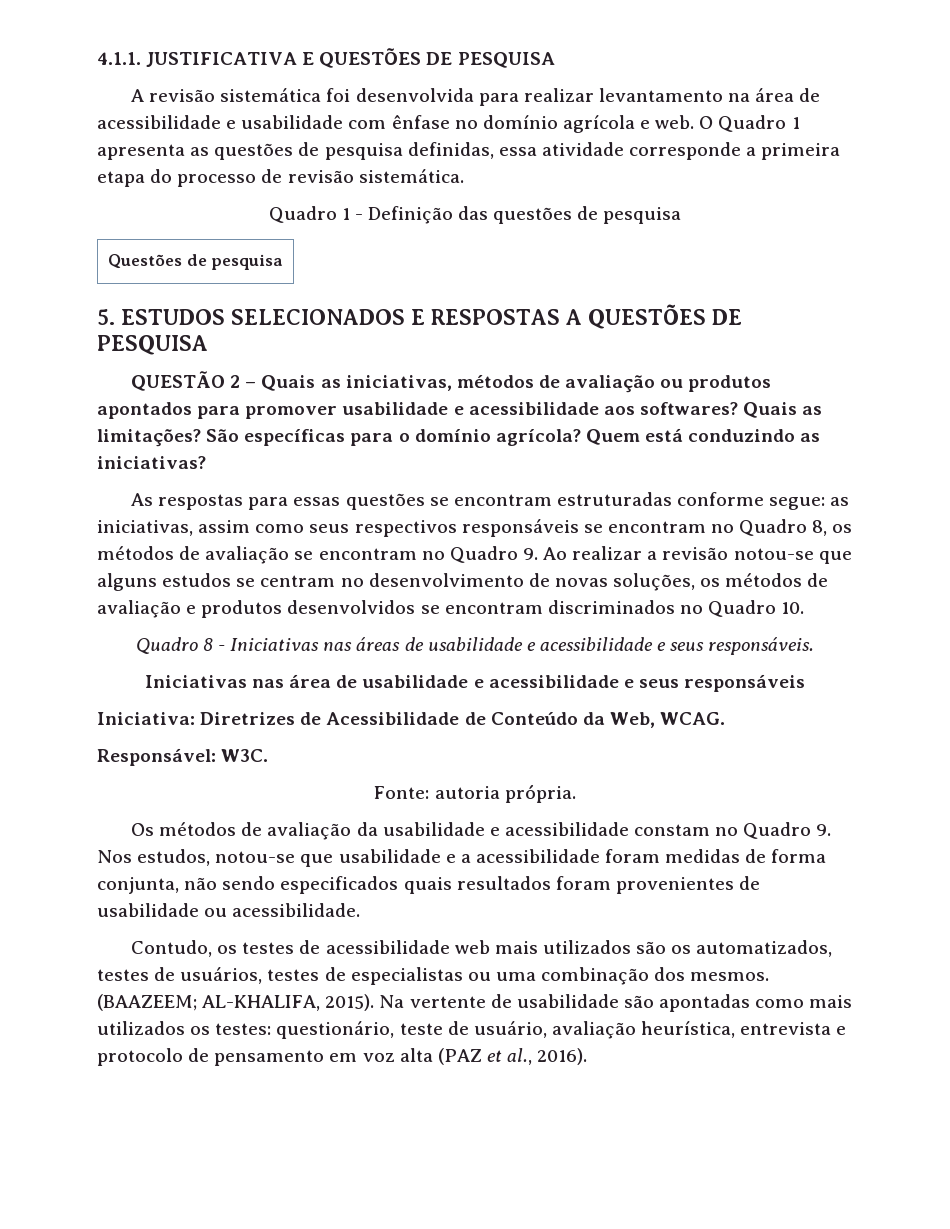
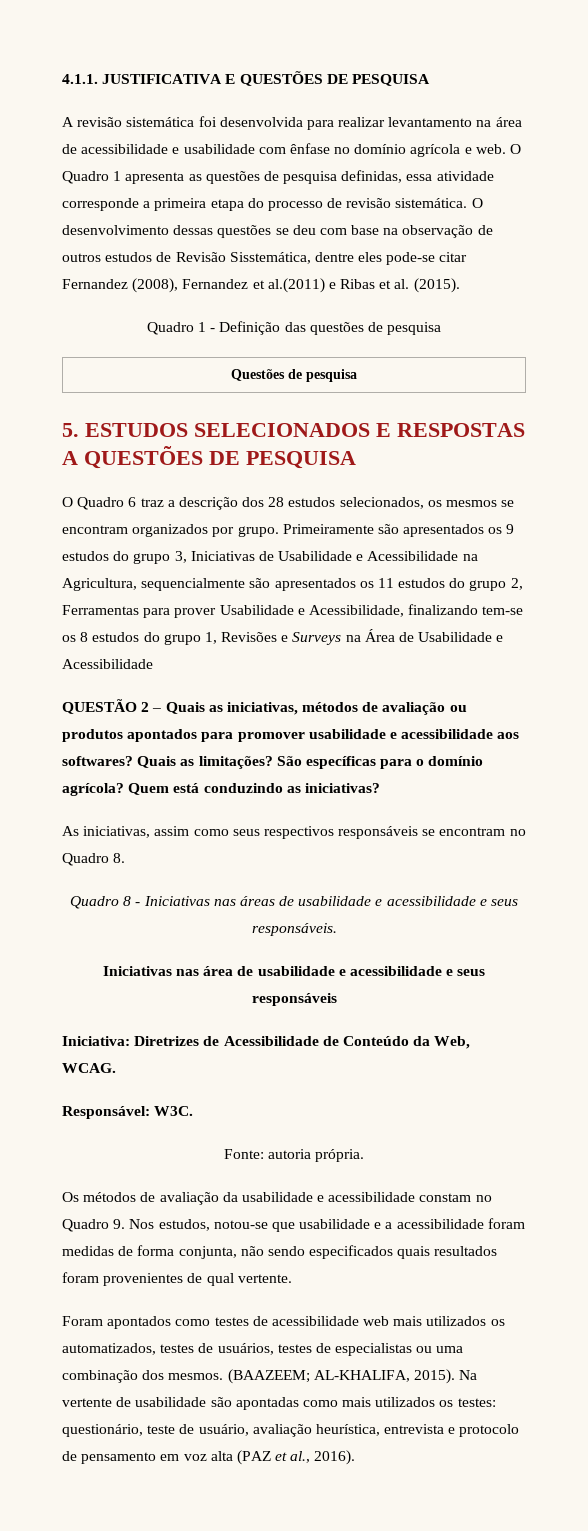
(464, 176) none -> [471,198,483,208] [62,225,493,238] [62,252,468,265] [62,278,460,293] O desenvolvimento dessas questões se deu com base na observação de outros estudos de Revisão Sisstemática, dentre eles pode-se citar Fernandez (2008), Fernandez et al.(2011) e Ribas et al. (2015).
(208, 345) none -> [62,497,515,510] [62,524,515,537] [62,551,478,564] [62,578,523,591] [62,604,524,618] [62,629,504,645] [62,659,153,669] // O Quadro 6 traz a descrição dos 28 estudos selecionados, os mesmos se encontram organizados por grupo. Primeiramente são apresentados os 9 estudos do grupo 3, Iniciativas de Usabilidade e Acessibilidade na Agricultura, sequencialmente são apresentados os 11 estudos do grupo 2, Ferramentas para prover Usabilidade e Acessibilidade, finalizando tem-se os 8 estudos do grupo 1, Revisões e Surveys na Área de Usabilidade e Acessibilidade
[158,492,850,510] respostas para essas questões se encontram estruturadas conforme segue: as -> (79, 831) none
[812,520,853,536] [97,546,852,564] [97,573,829,591] [97,600,805,618] 8, os métodos de avaliação se encontram no Quadro 9. Ao realizar a revisão notou-se que alguns estudos se centram no desenvolvimento de novas soluções, os métodos de avaliação e produtos desenvolvidos se encontram discriminados no Quadro 10. -> [113,853,126,863] 8.
[97,903,361,917] [131,940,238,957] usabilidade ou acessibilidade. // Contudo, os -> [206,1273,292,1286] [62,1316,211,1329] qual vertente. // Foram apontados como
[636,941,667,954] são -> (487, 1321) none

